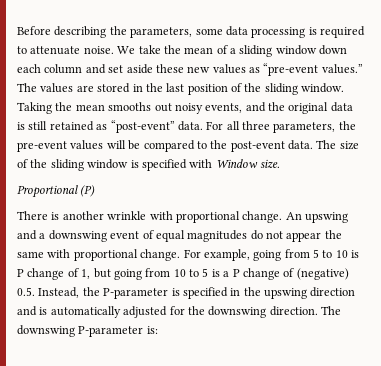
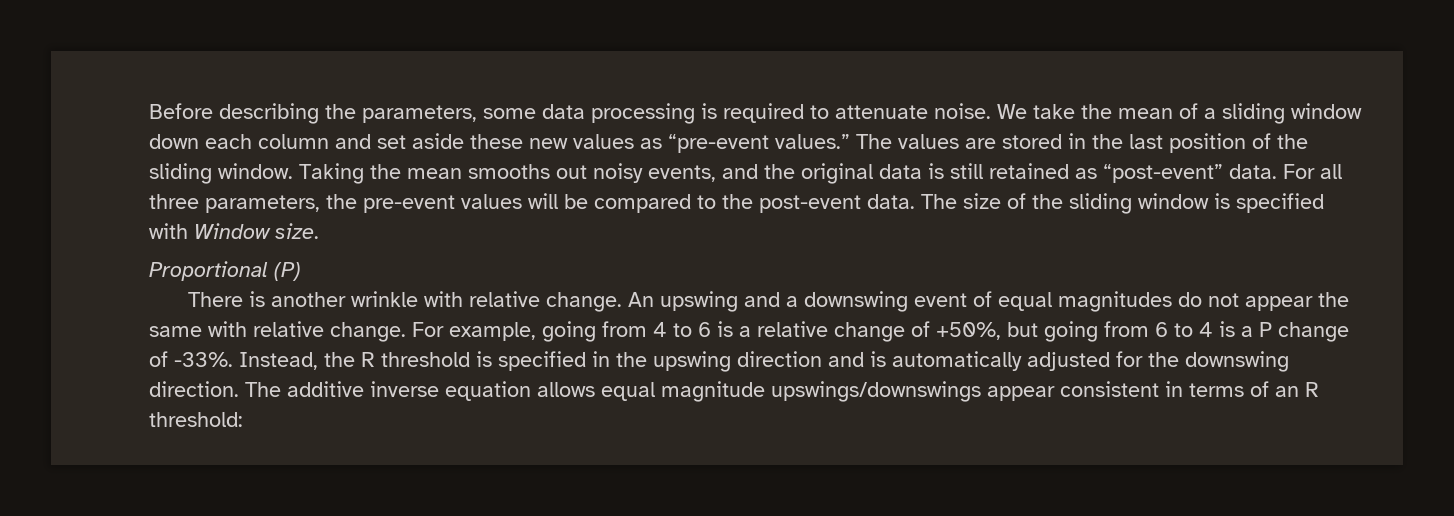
[175,211,240,223] proportional -> [468,291,540,307] relative
[73,249,138,261] proportional -> [253,321,324,337] relative
[313,249,360,258] [17,268,91,280] 5 to 10 is P change of 1, -> [653,321,1001,342] 4 to 6 is a relative change of +50%,
[173,268,209,277] 10 to 5 -> [1155,322,1213,337] 6 to 4
[296,268,349,280] [17,287,169,299] (negative) 0.5. Instead, the P-parameter -> [174,352,470,370] -33%. Instead, the R threshold
[17,325,158,337] downswing P-parameter is: -> [287,381,1319,402] [149,412,243,427] additive inverse equation allows equal magnitude upswings/downswings appear consistent in terms of an R threshold:

